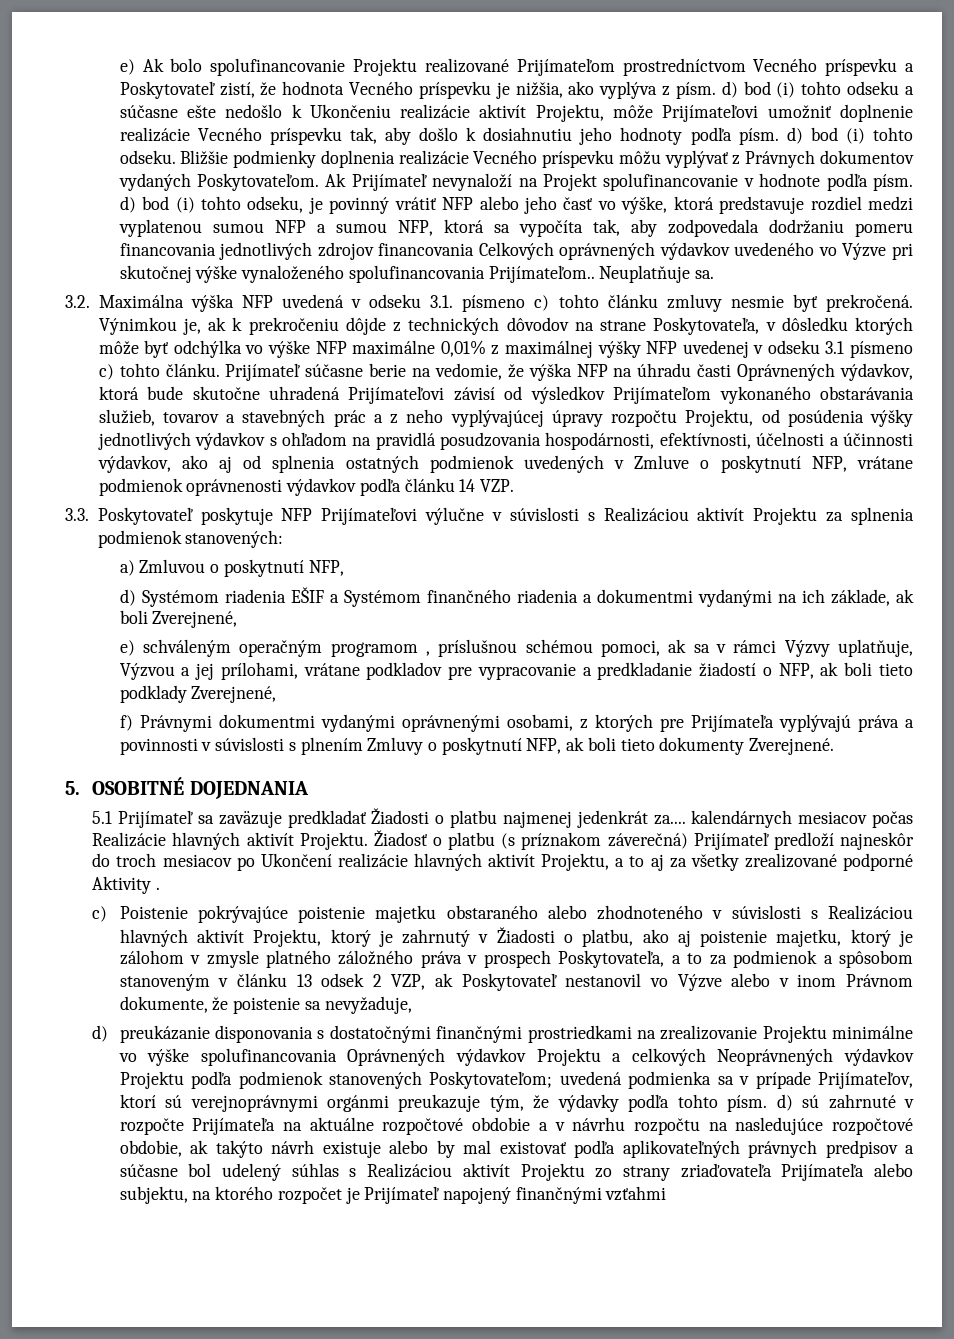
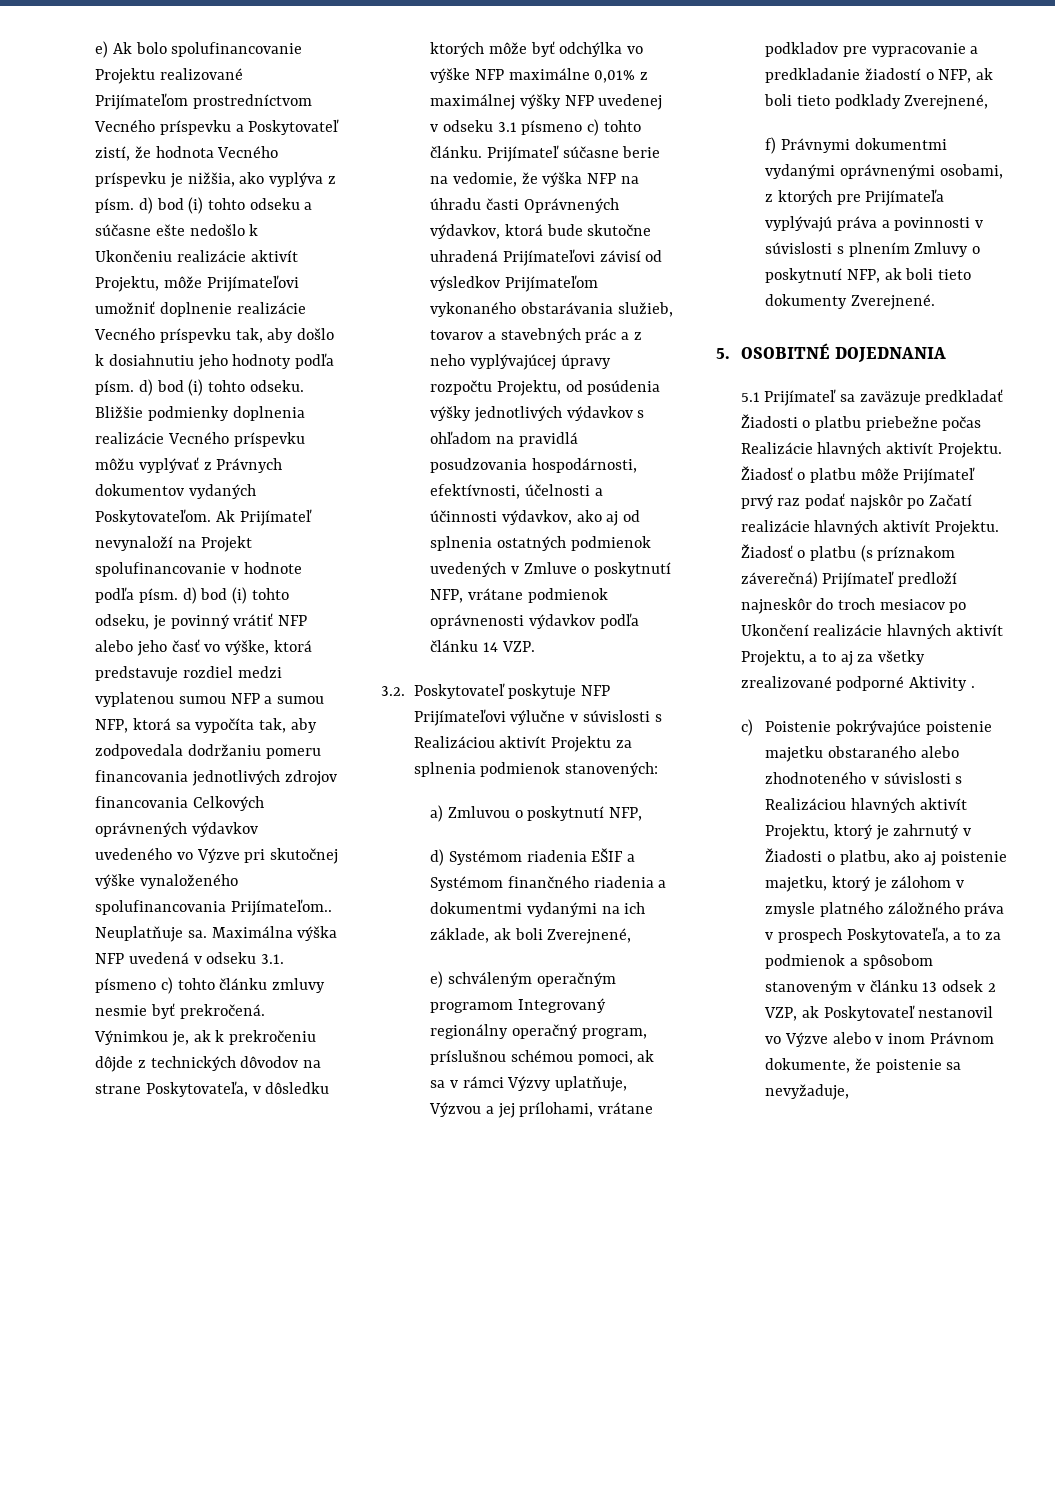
[65,295,90,308] // 3.2. -> (207, 934) none
[65,508,89,521] 3.3. -> [381,686,405,696] 3.2.
[425,651,430,656] , -> [517,998,606,1013] [430,1024,647,1039] Integrovaný regionálny operačný program,
[502,810,868,828] najmenej jedenkrát za.... kalendárnych mesiacov -> [865,416,938,431] priebežne
(496, 841) none -> [860,467,976,484] [740,493,973,510] [740,520,999,536] [740,544,857,561] môže Prijímateľ prvý raz podať najskôr po Začatí realizácie hlavných aktivít Projektu. Žiadosť o platbu
[92,1025,913,1043] [118,1048,914,1066] [119,1071,914,1089] [119,1094,915,1112] [119,1117,913,1135] [119,1140,915,1158] [119,1163,913,1181] [119,1186,667,1204] // d) preukázanie disponovania s dostatočnými finančnými prostriedkami na zrealizovanie Projektu minimálne vo výške spolufinancovania Oprávnených výdavkov Projektu a celkových Neoprávnených výdavkov Projektu podľa podmienok stanovených Poskytovateľom; uvedená podmienka sa v prípade Prijímateľov, ktorí sú verejnoprávnymi orgánmi preukazuje tým, že výdavky podľa tohto písm. d) sú zahrnuté v rozpočte Prijímateľa na aktuálne rozpočtové obdobie a v návrhu rozpočtu na nasledujúce rozpočtové obdobie, ak takýto návrh existuje alebo by mal existovať podľa aplikovateľných právnych predpisov a súčasne bol udelený súhlas s Realizáciou aktivít Projektu zo strany zriaďovateľa Prijímateľa alebo subjektu, na ktorého rozpočet je Prijímateľ napojený finančnými vzťahmi -> (850, 1092) none

